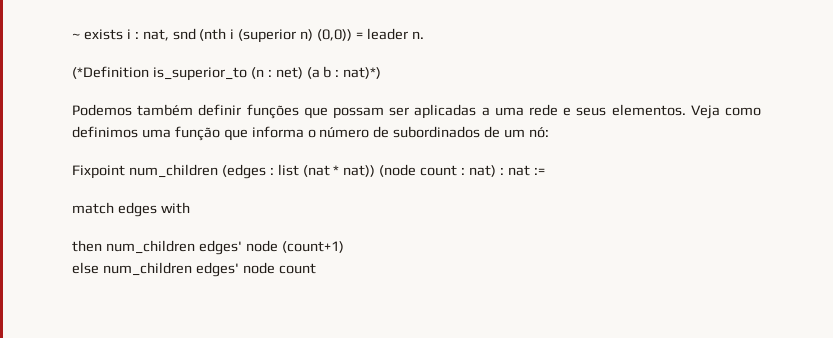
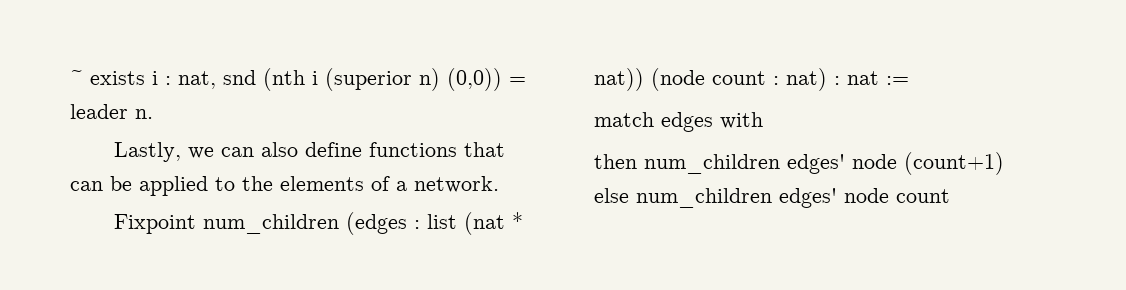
[72,66,382,81] [72,104,761,119] [72,126,550,141] (*Definition is_superior_to (n : net) (a b : nat)*) // Podemos também definir funções que possam ser aplicadas a uma rede e seus elementos. Veja como definimos uma função que informa o número de subordinados de um nó: -> [113,142,505,162] [70,176,499,196] Lastly, we can also define functions that can be applied to the elements of a network.

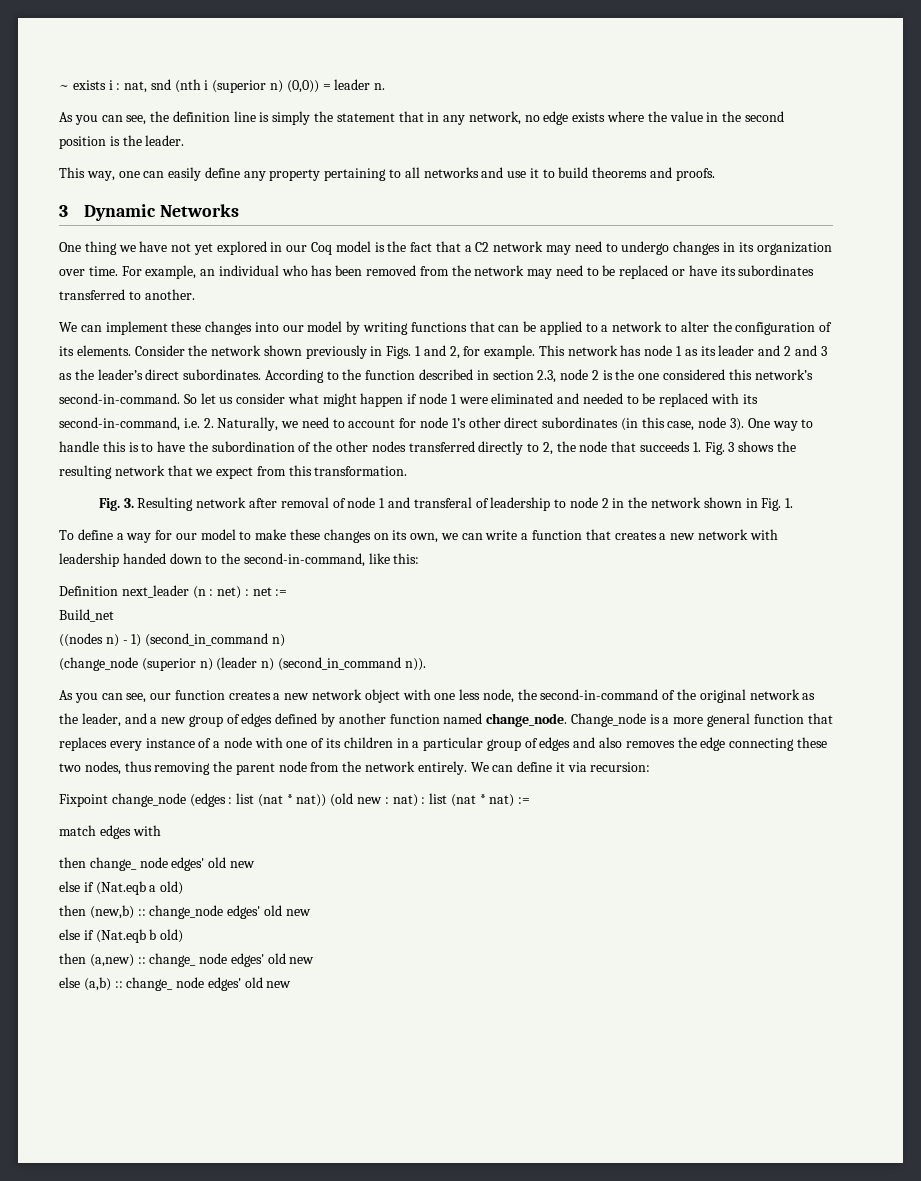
[113,142,362,162] Lastly, we can also define -> [59,111,784,125] [59,135,185,149] [59,167,715,181] [59,204,239,221] [59,241,832,255] [59,265,815,279] [59,289,195,300] [59,321,409,335] As you can see, the definition line is simply the statement that in any network, no edge exists where the value in the second position is the leader. // This way, one can easily define any property pertaining to all networks and use it to build theorems and proofs. // 3 Dynamic Networks // One thing we have not yet explored in our Coq model is the fact that a C2 network may need to undergo changes in its organization over time. For example, an individual who has been removed from the network may need to be replaced or have its subordinates transferred to another. // We can implement these changes into our model by writing
[242,176,499,193] the elements of a network. -> [601,321,833,335] [59,345,827,359] [59,369,813,383] [59,393,758,407] [59,417,814,431] [59,441,796,455] [59,465,408,479] [98,497,794,511] [59,529,778,543] [59,553,420,567] [59,585,288,599] [59,609,114,622] [59,633,285,647] [59,657,426,671] [59,689,816,703] [59,713,833,727] [59,737,827,751] [59,761,651,775] a network to alter the configuration of its elements. Consider the network shown previously in Figs. 1 and 2, for example. This network has node 1 as its leader and 2 and 3 as the leader’s direct subordinates. According to the function described in section 2.3, node 2 is the one considered this network’s second-in-command. So let us consider what might happen if node 1 were eliminated and needed to be replaced with its second-in-command, i.e. 2. Naturally, we need to account for node 1’s other direct subordinates (in this case, node 3). One way to handle this is to have the subordination of the other nodes transferred directly to 2, the node that succeeds 1. Fig. 3 shows the resulting network that we expect from this transformation. // Fig. 3. Resulting network after removal of node 1 and transferal of leadership to node 2 in the network shown in Fig. 1. // To define a way for our model to make these changes on its own, we can write a function that creates a new network with leadership handed down to the second-in-command, like this: // Definition next_leader (n : net) : net := // Build_net // ((nodes n) - 1) (second_in_command n) // (change_node (superior n) (leader n) (second_in_command n)). // As you can see, our function creates a new network object with one less node, the second-in-command of the original network as the leader, and a new group of edges defined by another function named change_node. Change_node is a more general function that replaces every instance of a node with one of its children in a particular group of edges and also removes the edge connecting these two nodes, thus removing the parent node from the network entirely. We can define it via recursion:
[202,214,339,234] num_children -> [111,793,186,807] change_node
[651,68,766,91] (node count -> [330,793,383,807] (old new
[847,71,879,85] nat -> [429,793,515,807] list (nat * nat)
[644,152,1004,175] [594,188,950,208] num_children edges' node (count+1) // else num_children edges' node count -> [89,857,255,871] [59,881,184,895] [59,905,311,919] [59,929,184,943] [59,953,315,967] [59,977,292,991] change_ node edges' old new // else if (Nat.eqb a old) // then (new,b) :: change_node edges' old new // else if (Nat.eqb b old) // then (a,new) :: change_ node edges' old new // else (a,b) :: change_ node edges' old new

